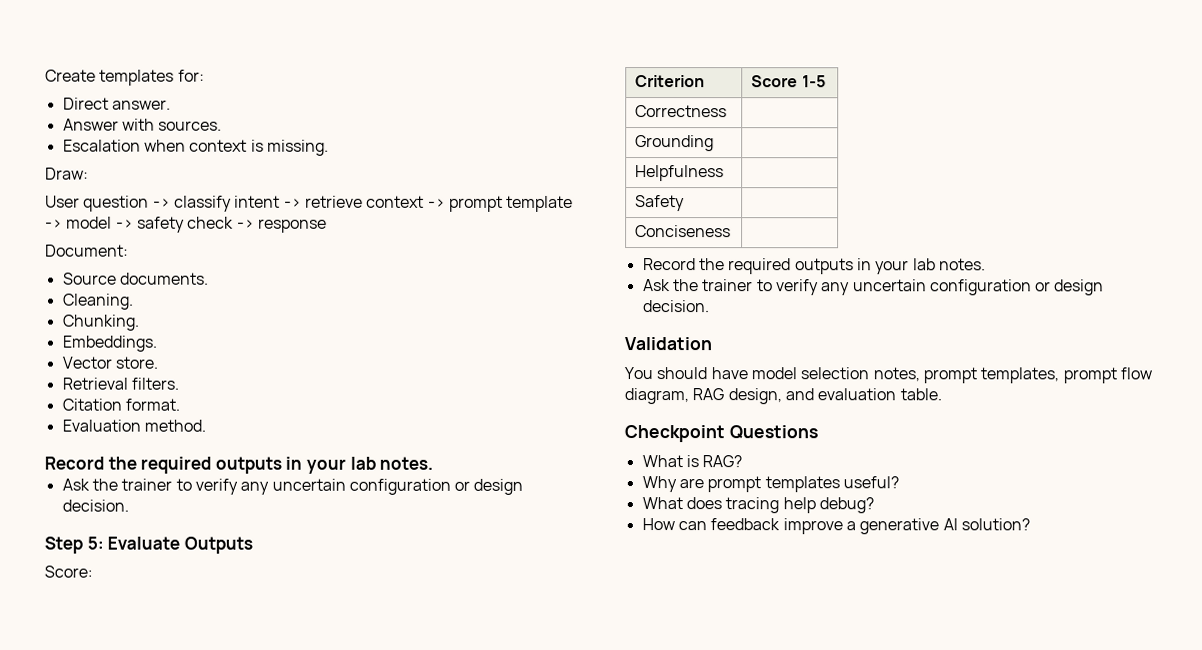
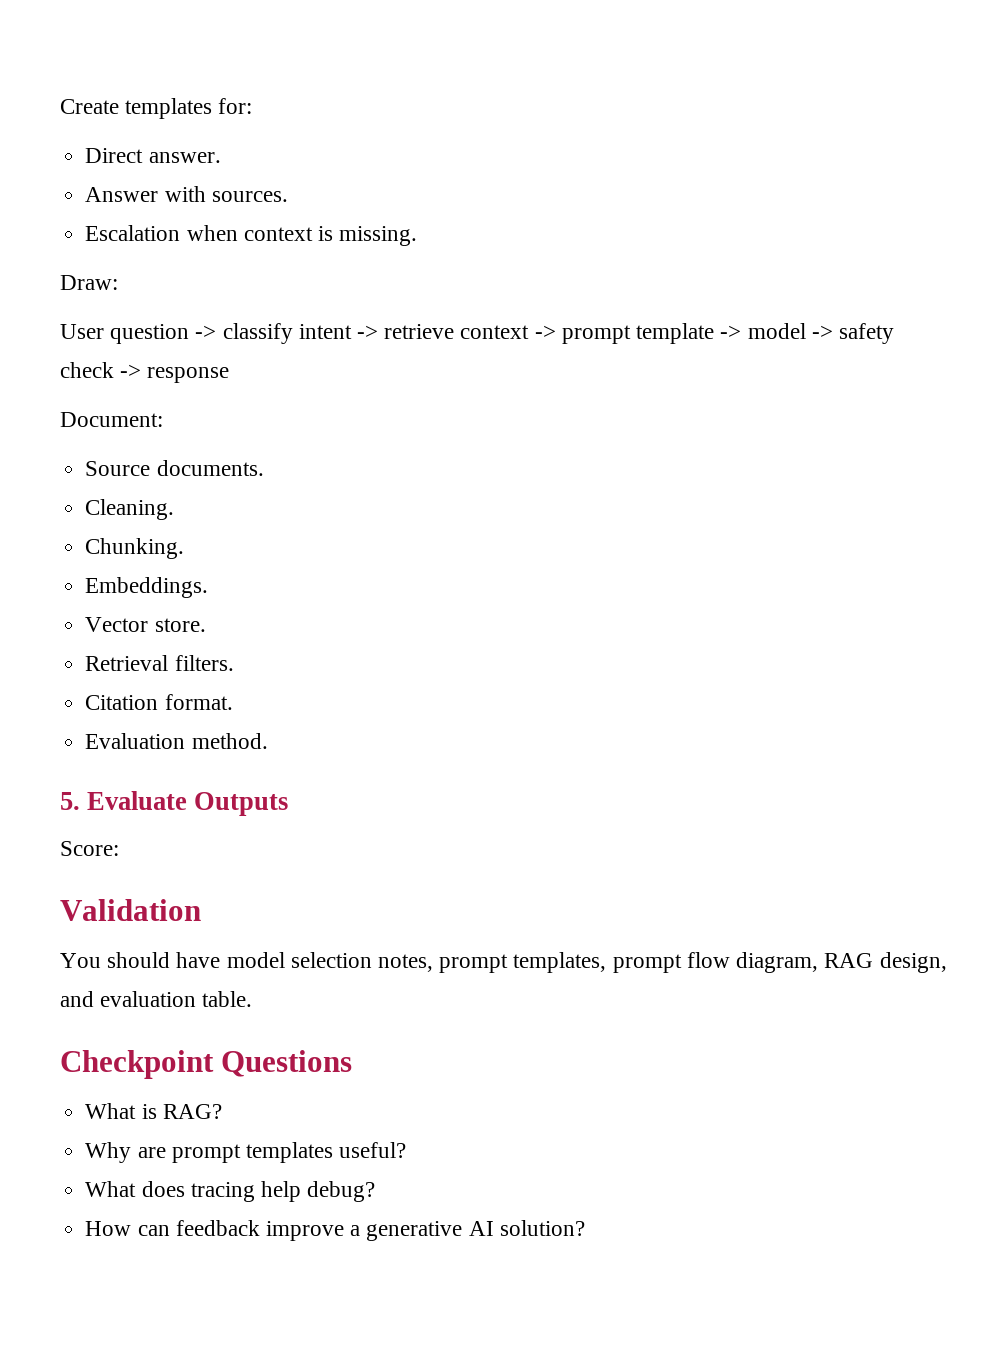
[44,456,434,474] [61,478,524,495] [61,499,129,512] [44,536,253,554] [44,565,93,578] [635,75,706,88] [751,75,826,88] [635,105,728,118] [635,135,715,152] [635,165,725,182] [635,195,686,212] [635,225,732,238] [642,258,986,275] [642,279,1105,296] [642,300,710,313] Record the required outputs in your lab notes. // Ask the trainer to verify any uncertain configuration or design decision. // Step 5: Evaluate Outputs // Score: // Criterion | Score 1-5 // Correctness | // Grounding | // Helpfulness | // Safety | // Conciseness | // Record the required outputs in your lab notes. // Ask the trainer to verify any uncertain configuration or design decision. -> [60,791,289,816] [60,841,119,856] 5. Evaluate Outputs // Score:

